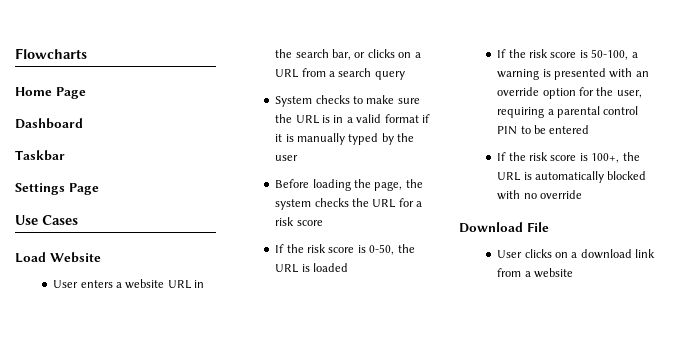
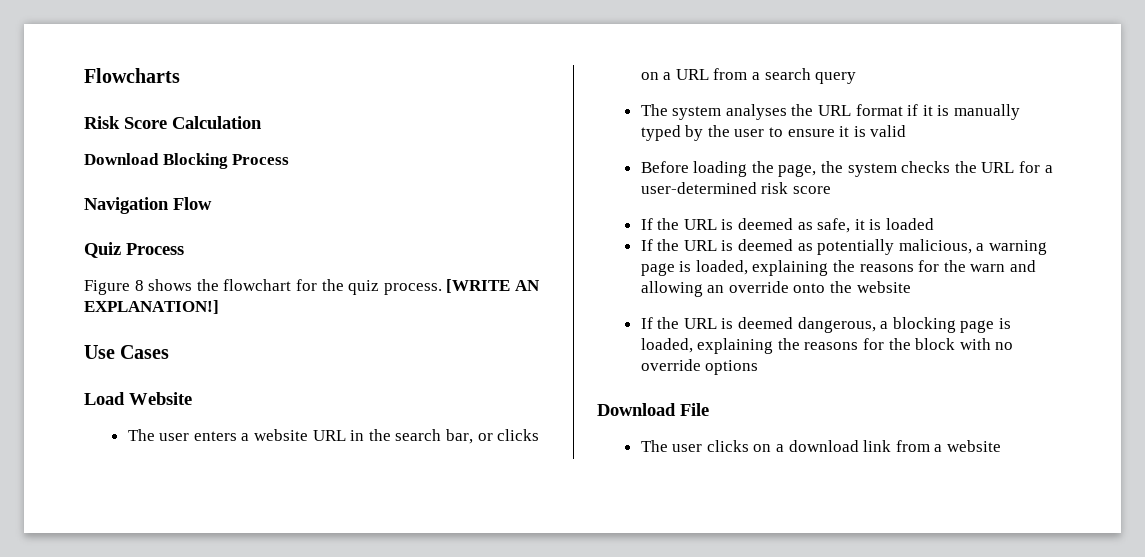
[15,87,86,99] [15,118,83,129] [15,150,65,161] [15,183,99,195] Home Page // Dashboard // Taskbar // Settings Page -> [84,116,262,129] [84,153,290,169] [84,197,212,214] [84,242,184,258] [84,279,540,295] [84,300,219,314] Risk Score Calculation // Download Blocking Process // Navigation Flow // Quiz Process // Figure 8 shows the flowchart for the quiz process. [WRITE AN EXPLANATION!]
[53,280,79,288] User -> [127,429,190,441] The user
[275,95,420,107] [275,114,382,124] System checks to make sure the URL is in a valid -> [640,104,852,120] The system analyses the URL
(299, 158) none -> [769,125,907,137] to ensure it is valid
(423, 204) none -> [640,182,757,194] user-determined
[306,244,415,255] [275,263,348,273] [497,49,638,60] [497,68,649,80] [497,87,642,99] [497,106,639,118] [497,125,590,135] [497,152,640,163] [497,171,647,183] risk score is 0-50, the URL is loaded // If the risk score is 50-100, a warning is presented with an override option for the user, requiring a parental control PIN to be entered // If the risk score is 100+, the URL is automatically blocked -> [683,218,935,233] [640,239,1048,255] [640,260,1037,276] [640,281,911,297] [640,317,1012,333] [640,338,956,354] URL is deemed as safe, it is loaded // If the URL is deemed as potentially malicious, a warning page is loaded, explaining the reasons for the warn and allowing an override onto the website // If the URL is deemed dangerous, a blocking page is loaded, explaining the reasons for the block
(582, 194) none -> [705,360,759,375] options
[497,250,523,258] User -> [640,440,703,452] The user

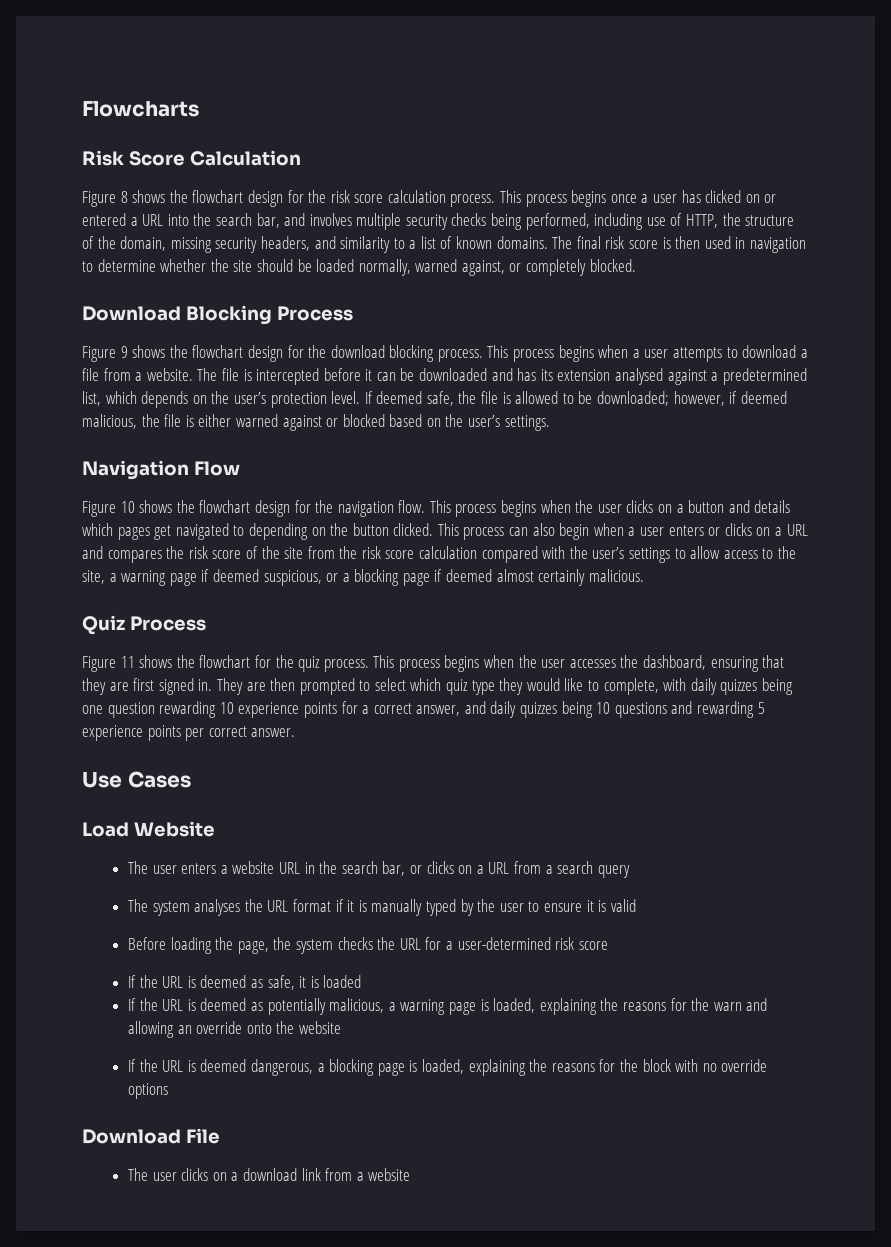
[84,153,290,169] [84,197,212,214] Download Blocking Process // Navigation Flow -> [82,190,777,207] [82,213,795,230] [82,236,806,253] [82,259,636,276] [82,305,353,325] [82,345,808,362] [82,368,807,385] [82,391,787,408] [82,414,550,431] [82,460,240,480] [82,500,791,517] [82,523,808,540] [82,546,796,563] [82,569,644,586] Figure 8 shows the flowchart design for the risk score calculation process. This process begins once a user has clicked on or entered a URL into the search bar, and involves multiple security checks being performed, including use of HTTP, the structure of the domain, missing security headers, and similarity to a list of known domains. The final risk score is then used in navigation to determine whether the site should be loaded normally, warned against, or completely blocked. // Download Blocking Process // Figure 9 shows the flowchart design for the download blocking process. This process begins when a user attempts to download a file from a website. The file is intercepted before it can be downloaded and has its extension analysed against a predetermined list, which depends on the user’s protection level. If deemed safe, the file is allowed to be downloaded; however, if deemed malicious, the file is either warned against or blocked based on the user’s settings. // Navigation Flow // Figure 10 shows the flowchart design for the navigation flow. This process begins when the user clicks on a button and details which pages get navigated to depending on the button clicked. This process can also begin when a user enters or clicks on a URL and compares the risk score of the site from the risk score calculation compared with the user’s settings to allow access to the site, a warning page if deemed suspicious, or a blocking page if deemed almost certainly malicious.
[134,280,144,291] 8 -> [120,656,135,668] 11
[446,279,540,293] [84,300,219,314] [WRITE AN EXPLANATION!] -> [373,655,785,672] [82,678,793,695] [82,701,765,718] [82,725,296,741] This process begins when the user accesses the dashboard, ensuring that they are first signed in. They are then prompted to select which quiz type they would like to complete, with daily quizzes being one question rewarding 10 experience points for a correct answer, and daily quizzes being 10 questions and rewarding 5 experience points per correct answer.

